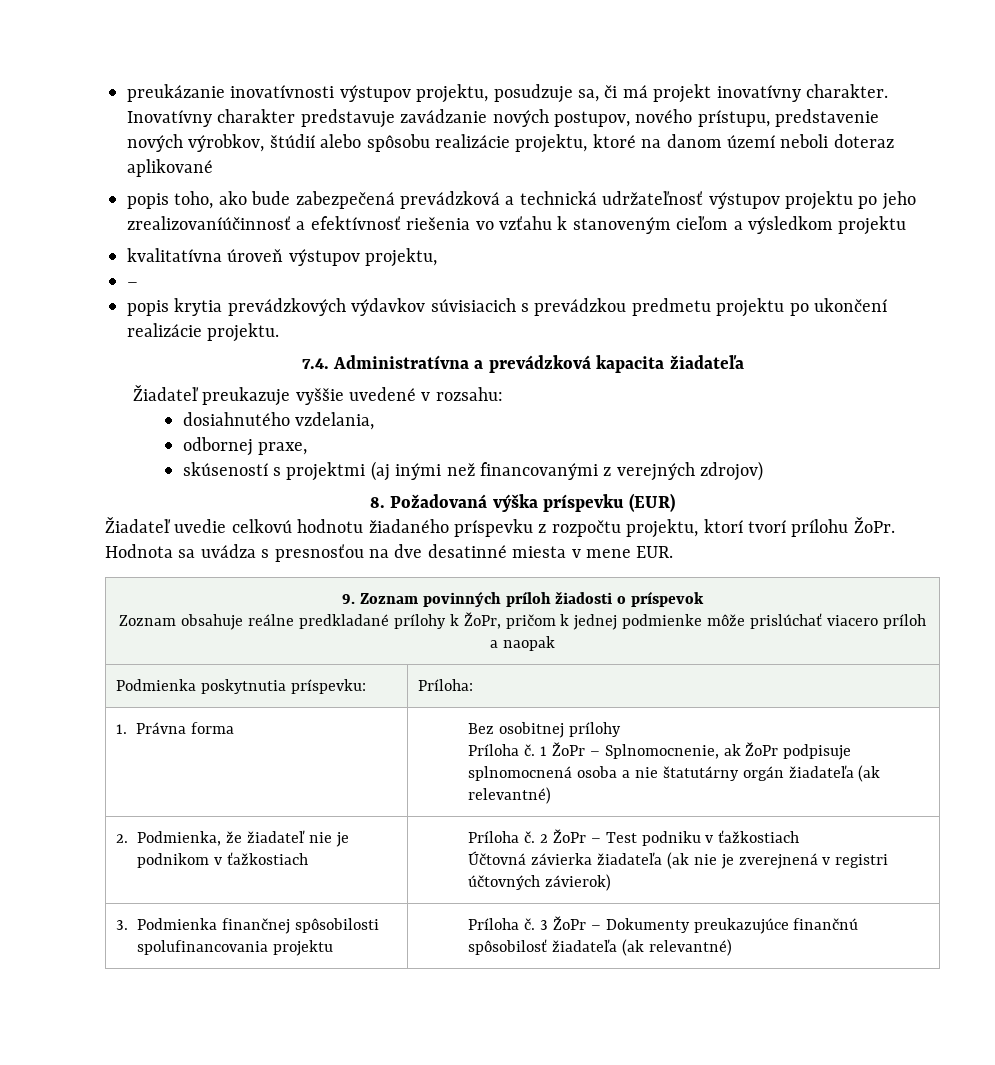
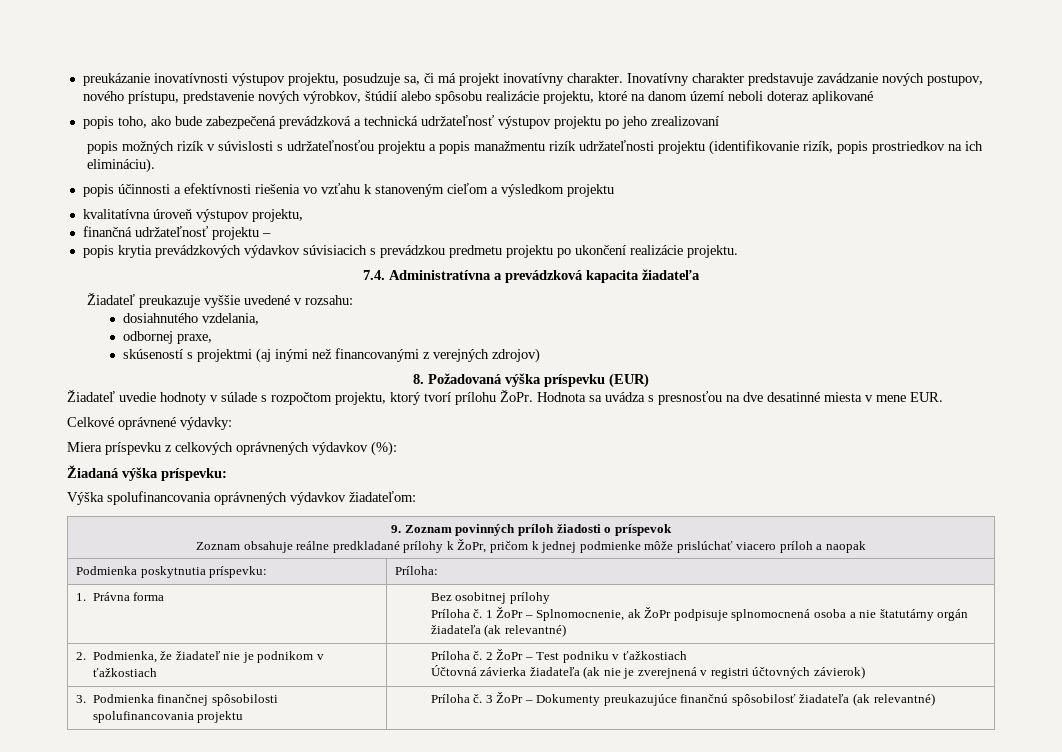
[127,216,401,230] zrealizovaníúčinnosť a efektívnosť -> [650,116,719,126] [86,140,983,155] [86,158,155,173] [82,183,251,197] zrealizovaní // popis možných rizík v súvislosti s udržateľnosťou projektu a popis manažmentu rizík udržateľnosti projektu (identifikovanie rizík, popis prostriedkov na ich elimináciu). // popis účinnosti a efektívnosti
(438, 257) none -> [82,226,259,240] finančná udržateľnosť projektu
[231,519,743,538] celkovú hodnotu žiadaného príspevku z rozpočtu projektu, ktorí -> [160,392,421,405] hodnoty v súlade s rozpočtom projektu, ktorý
(674, 552) none -> [67,417,232,430] [67,441,397,456] [67,465,227,481] [67,491,416,505] // Celkové oprávnené výdavky: // Miera príspevku z celkových oprávnených výdavkov (%): // Žiadaná výška príspevku: // Výška spolufinancovania oprávnených výdavkov žiadateľom:

